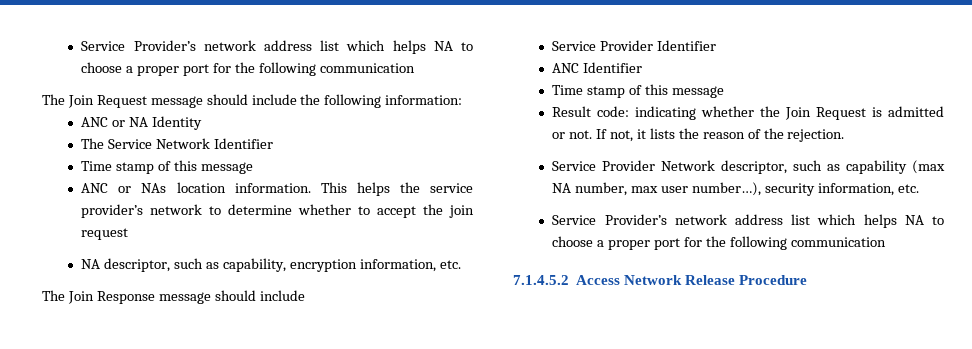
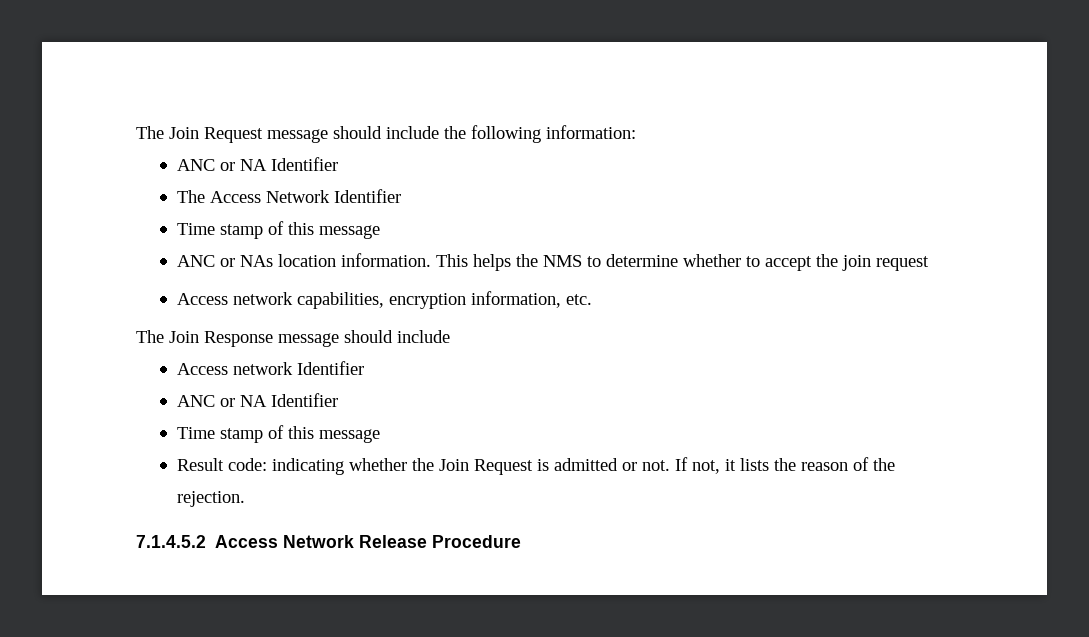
[81,40,473,54] [81,62,415,76] Service Provider’s network address list which helps NA to choose a proper port for the following communication // -> (136, 132) none
[152,116,203,130] [81,138,153,149] Identity // The Service -> [270,157,338,171] [176,190,261,203] Identifier // The Access
[429,183,473,193] [81,204,203,218] service provider’s network -> [542,255,582,267] NMS
[81,258,286,272] NA descriptor, such as capability, -> [176,292,384,309] Access network capabilities,
[552,40,654,51] Service Provider -> [176,362,293,375] Access network
(580, 68) none -> [219,395,267,407] or NA
[552,160,945,174] [552,182,919,196] [552,214,944,228] [552,236,886,250] // Service Provider Network descriptor, such as capability (max NA number, max user number…), security information, etc. // Service Provider’s network address list which helps NA to choose a proper port for the following communication -> (245, 499) none

